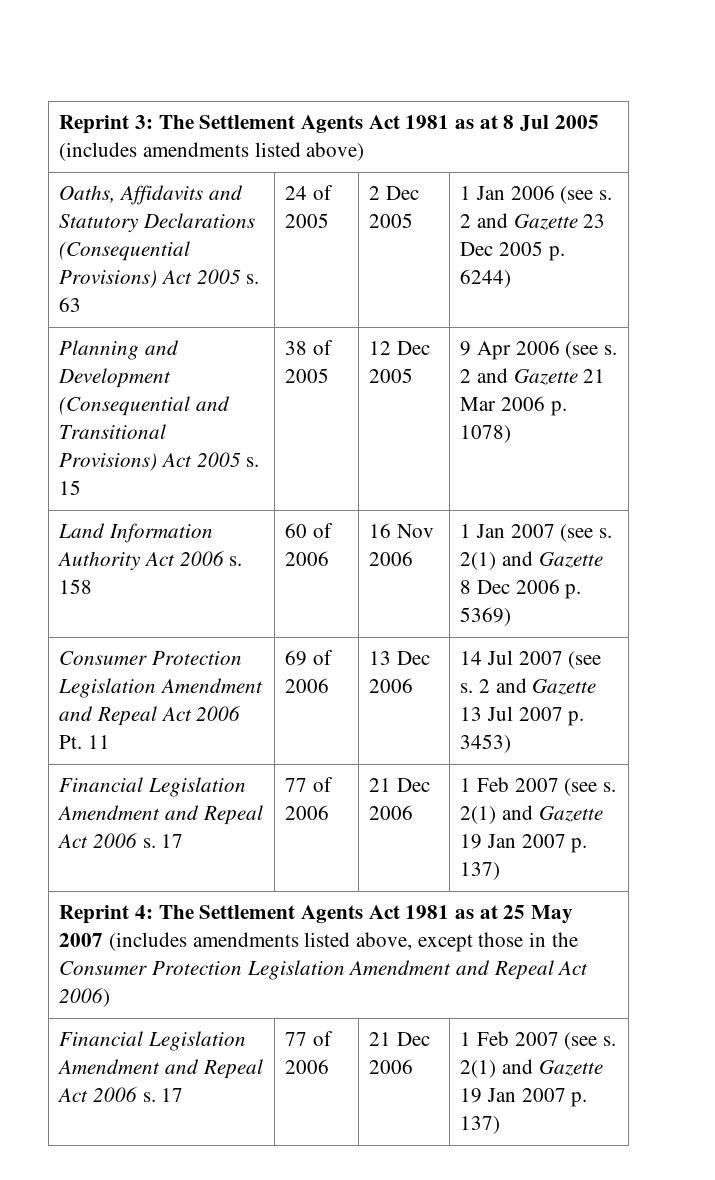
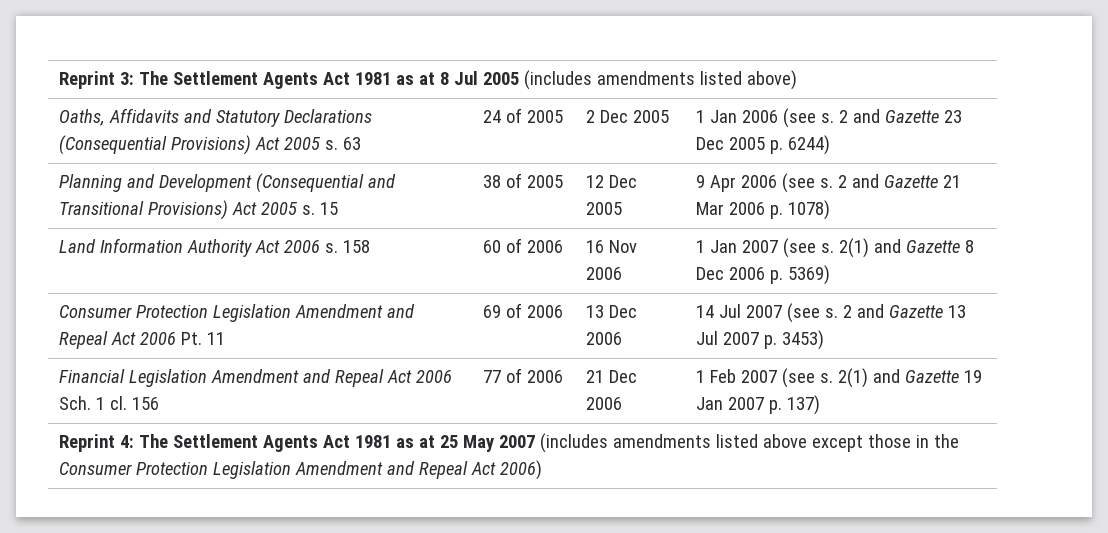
[142,834,184,848] s. 17 -> [58,396,159,410] Sch. 1 cl. 156
[355,932,412,950] above, -> [762,434,807,448] above
[59,1031,246,1051] [57,1059,263,1079] [57,1087,184,1102] [285,1031,333,1046] [285,1059,330,1074] [369,1032,430,1046] [369,1059,414,1074] [460,1031,616,1050] [460,1059,603,1078] [460,1088,588,1107] [460,1116,501,1134] // Financial Legislation Amendment and Repeal Act 2006 s. 17 | 77 of 2006 | 21 Dec 2006 | 1 Feb 2007 (see s. 2(1) and Gazette 19 Jan 2007 p. 137) -> (542, 470) none

